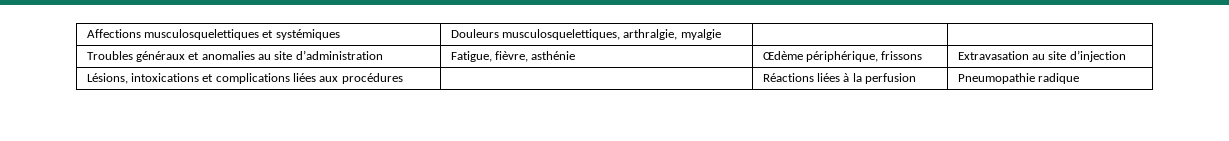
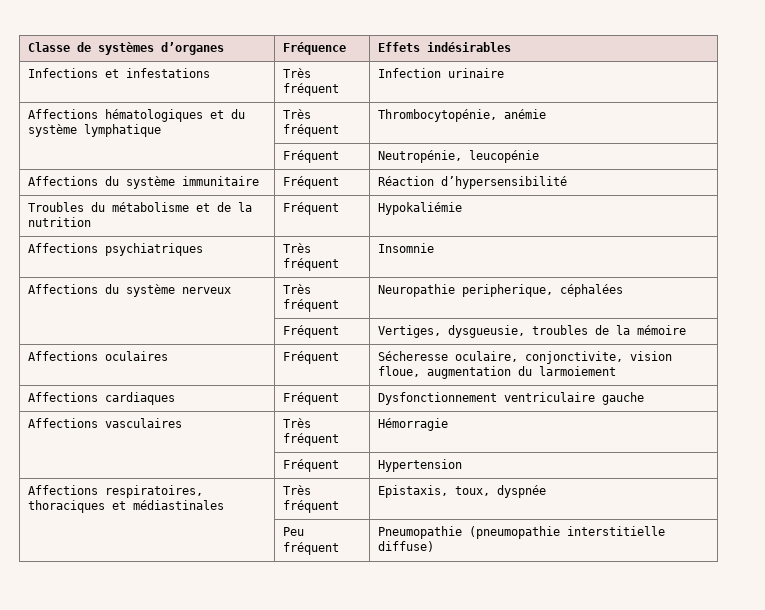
[86,29,340,40] [450,29,721,40] [86,50,383,62] [450,51,576,62] [762,51,923,62] [957,50,1126,62] [86,73,403,84] [762,73,917,84] [957,73,1079,84] Affections musculosquelettiques et systémiques | Douleurs musculosquelettiques, arthralgie, myalgie | | // Troubles généraux et anomalies au site d’administration | Fatigue, fièvre, asthénie | Œdème périphérique, frissons | Extravasation au site d’injection // Lésions, intoxications et complications liées aux procédures | | Réactions liées à la perfusion | Pneumopathie radique -> [27,42,224,55] [282,42,346,55] [377,42,511,52] [27,68,210,78] [282,68,311,78] [282,83,339,96] [377,68,504,78] [27,109,245,122] [27,124,161,137] [282,109,311,119] [282,124,339,137] [377,109,546,122] [282,150,339,163] [377,150,539,163] [27,176,259,189] [282,176,339,189] [377,176,567,189] [27,202,252,212] [27,217,91,227] [282,202,339,215] [377,202,462,215] [27,243,203,256] [282,243,311,253] [282,258,339,271] [377,243,434,253] [27,284,231,297] [282,284,311,294] [282,299,339,312] [377,284,623,297] [282,325,339,338] [377,325,686,338] [27,351,168,361] [282,351,339,364] [377,351,672,364] [377,366,616,379] [27,392,175,405] [282,392,339,405] [377,392,644,405] [27,418,182,428] [282,418,311,428] [282,433,339,446] [377,418,448,431] [282,459,339,472] [377,459,462,472] [27,485,203,498] [27,500,224,513] [282,485,311,495] [282,500,339,513] [377,485,546,498] [282,527,304,536] [282,542,339,555] [377,526,665,539] [377,541,434,552] Classe de systèmes d’organes | Fréquence | Effets indésirables // Infections et infestations | Très fréquent | Infection urinaire // Affections hématologiques et du système lymphatique | Très fréquent | Thrombocytopénie, anémie // | Fréquent | Neutropénie, leucopénie // Affections du système immunitaire | Fréquent | Réaction d’hypersensibilité // Troubles du métabolisme et de la nutrition | Fréquent | Hypokaliémie // Affections psychiatriques | Très fréquent | Insomnie // Affections du système nerveux | Très fréquent | Neuropathie peripherique, céphalées // | Fréquent | Vertiges, dysgueusie, troubles de la mémoire // Affections oculaires | Fréquent | Sécheresse oculaire, conjonctivite, vision floue, augmentation du larmoiement // Affections cardiaques | Fréquent | Dysfonctionnement ventriculaire gauche // Affections vasculaires | Très fréquent | Hémorragie // | Fréquent | Hypertension // Affections respiratoires, thoraciques et médiastinales | Très fréquent | Epistaxis, toux, dyspnée // | Peu fréquent | Pneumopathie (pneumopathie interstitielle diffuse)

